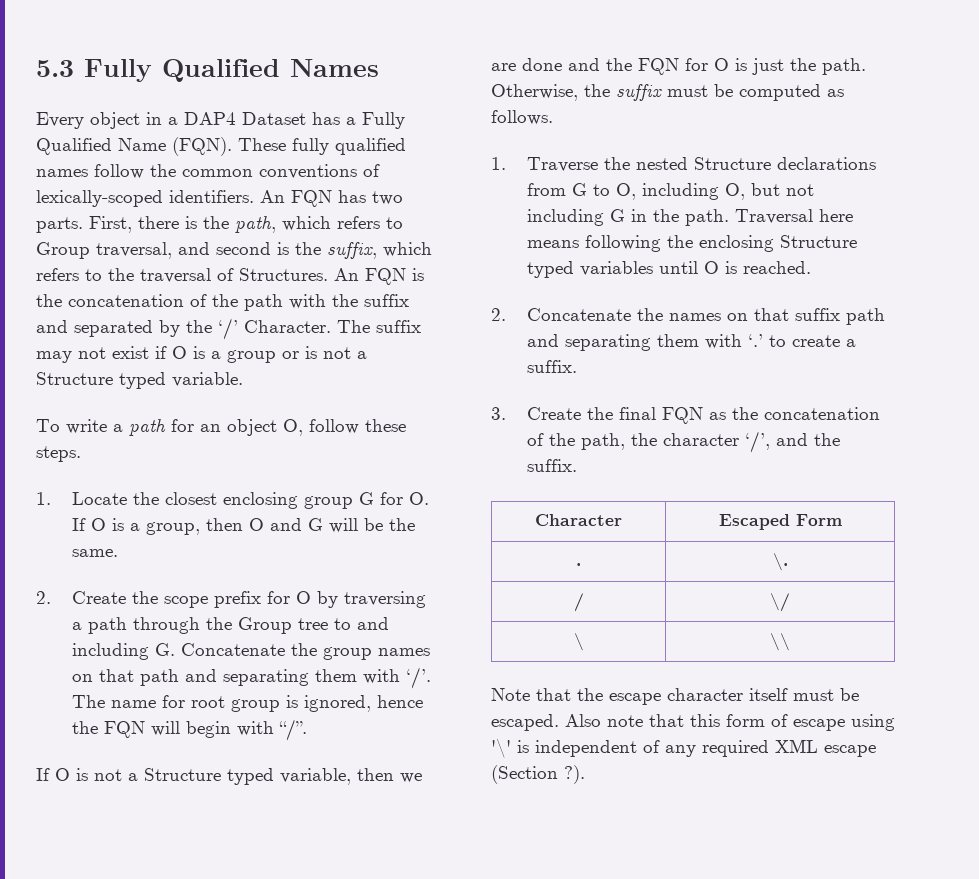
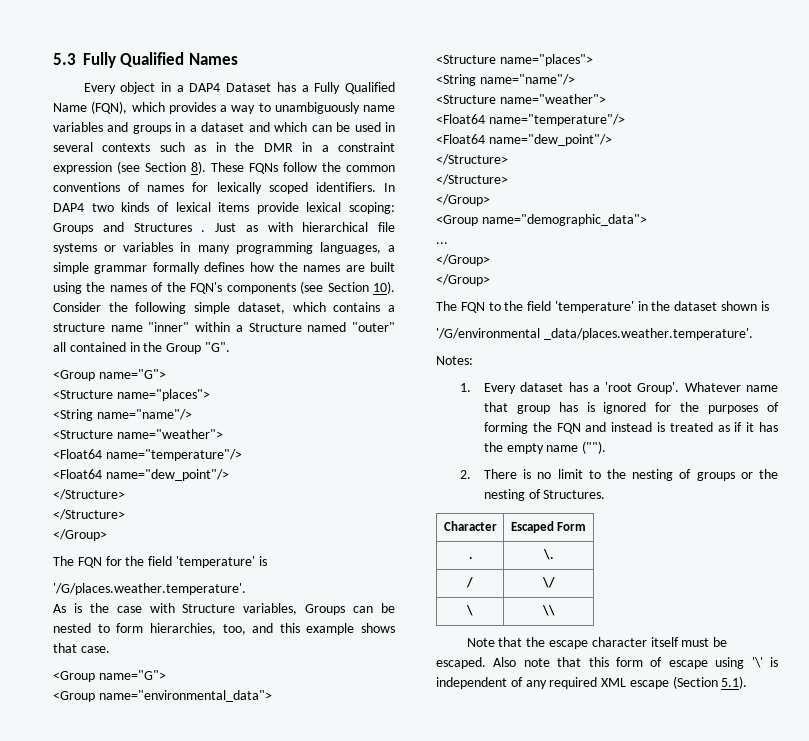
[172,137,406,156] [36,169,88,177] (FQN). These fully qualified names -> [91,101,395,114] [53,122,395,134] [53,142,396,152] [53,161,278,174] (FQN), which provides a way to unambiguously name variables and groups in a dataset and which can be used in several contexts such as in the DMR in a constraint expression (see Section 8). These FQNs
[36,190,403,207] [36,216,403,233] [36,242,432,259] [36,268,424,285] [36,294,409,311] [36,318,421,340] [36,346,367,363] [36,372,243,389] [36,419,406,436] [36,446,81,462] [36,492,429,509] [71,518,415,535] [71,549,118,557] [36,591,426,608] [71,617,389,634] [71,643,430,660] [71,667,431,689] [71,695,423,712] [71,719,307,741] [36,768,422,785] [491,58,866,75] [491,84,844,101] [491,110,553,125] [491,157,876,172] [526,183,814,200] [526,209,853,226] [526,235,857,252] [526,261,811,278] [491,308,885,325] [526,334,856,351] [526,360,577,373] [491,407,880,424] [526,431,840,453] [526,459,577,472] lexically-scoped identifiers. An FQN has two parts. First, there is the path, which refers to Group traversal, and second is the suffix, which refers to the traversal of Structures. An FQN is the concatenation of the path with the suffix and separated by the ‘/’ Character. The suffix may not exist if O is a group or is not a Structure typed variable. // To write a path for an object O, follow these steps. // 1. Locate the closest enclosing group G for O. If O is a group, then O and G will be the same. // 2. Create the scope prefix for O by traversing a path through the Group tree to and including G. Concatenate the group names on that path and separating them with ‘/’. The name for root group is ignored, hence the FQN will begin with “/”. // If O is not a Structure typed variable, then we are done and the FQN for O is just the path. Otherwise, the suffix must be computed as follows. // 1. Traverse the nested Structure declarations from G to O, including O, but not including G in the path. Traversal here means following the enclosing Structure typed variables until O is reached. // 2. Concatenate the names on that suffix path and separating them with ‘.’ to create a suffix. // 3. Create the final FQN as the concatenation of the path, the character ‘/’, and the suffix. -> [147,182,395,194] [53,202,395,214] [53,222,395,234] [53,242,395,254] [53,262,395,274] [53,281,396,294] [53,302,395,314] [53,322,396,332] [53,342,230,354] [53,369,166,381] [53,389,210,401] [53,409,192,421] [53,429,223,439] [53,449,242,461] [53,469,229,481] [53,489,125,500] [53,509,125,520] [53,529,107,541] [53,556,267,568] [53,583,246,595] [53,603,396,615] [53,623,395,635] [53,643,110,653] [53,670,166,682] [53,690,272,702] [436,54,593,66] [436,74,575,86] [436,94,606,104] [436,114,625,126] [436,134,612,146] [436,154,508,165] [436,174,508,185] [436,194,490,206] [436,214,647,226] [436,242,448,244] [436,254,490,266] [436,274,490,286] [436,301,769,313] [436,328,753,340] [436,356,473,365] [459,382,778,394] [483,402,779,414] [483,422,778,434] [483,441,607,454] [459,469,778,481] [483,489,606,501] names for lexically scoped identifiers. In DAP4 two kinds of lexical items provide lexical scoping: Groups and Structures . Just as with hierarchical file systems or variables in many programming languages, a simple grammar formally defines how the names are built using the names of the FQN's components (see Section 10). Consider the following simple dataset, which contains a structure name "inner" within a Structure named "outer" all contained in the Group "G". // <Group name="G"> // <Structure name="places"> // <String name="name"/> // <Structure name="weather"> // <Float64 name="temperature"/> // <Float64 name="dew_point"/> // </Structure> // </Structure> // </Group> // The FQN for the field 'temperature' is // '/G/places.weather.temperature'. // As is the case with Structure variables, Groups can be nested to form hierarchies, too, and this example shows that case. // <Group name="G"> // <Group name="environmental_data"> // <Structure name="places"> // <String name="name"/> // <Structure name="weather"> // <Float64 name="temperature"/> // <Float64 name="dew_point"/> // </Structure> // </Structure> // </Group> // <Group name="demographic_data"> // ... // </Group> // </Group> // The FQN to the field 'temperature' in the dataset shown is // '/G/environmental _data/places.weather.temperature'. // Notes: // 1. Every dataset has a 'root Group'. Whatever name that group has is ignored for the purposes of forming the FQN and instead is treated as if it has the empty name (""). // 2. There is no limit to the nesting of groups or the nesting of Structures.
[564,765,585,784] ?). -> [721,676,748,689] 5.1).

